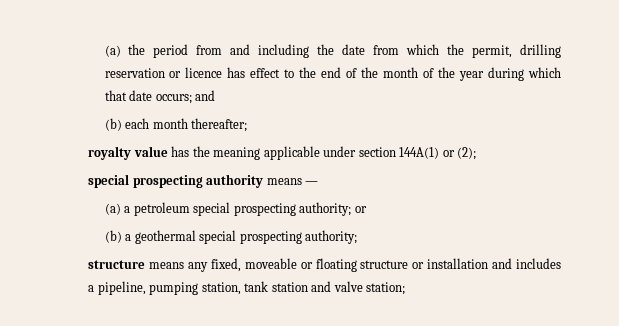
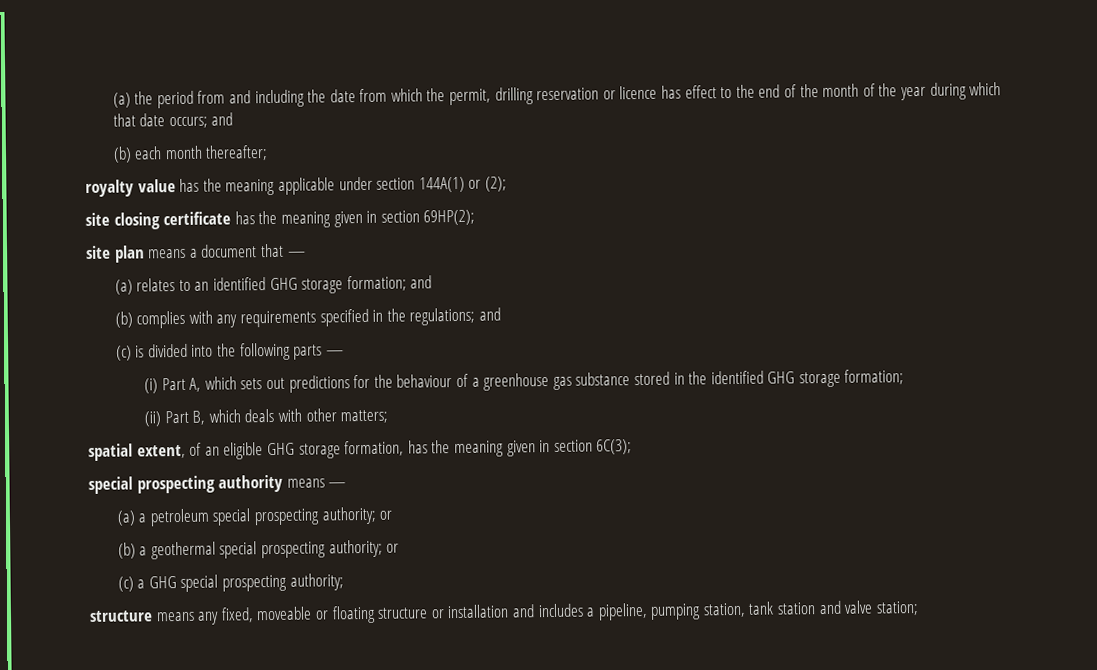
(477, 153) none -> [85,209,476,230] [86,243,306,263] [114,275,433,295] [114,307,501,329] [115,342,344,361] [144,369,905,394] [144,408,389,427] [88,439,633,461] // site closing certificate has the meaning given in section 69HP(2); // site plan means a document that — // (a) relates to an identified GHG storage formation; and // (b) complies with any requirements specified in the regulations; and // (c) is divided into the following parts — // (i) Part A, which sets out predictions for the behaviour of a greenhouse gas substance stored in the identified GHG storage formation; // (ii) Part B, which deals with other matters; // spatial extent, of an eligible GHG storage formation, has the meaning given in section 6C(3);
(358, 237) none -> [386,543,400,553] [117,573,344,592] or // (c) a GHG special prospecting authority;

